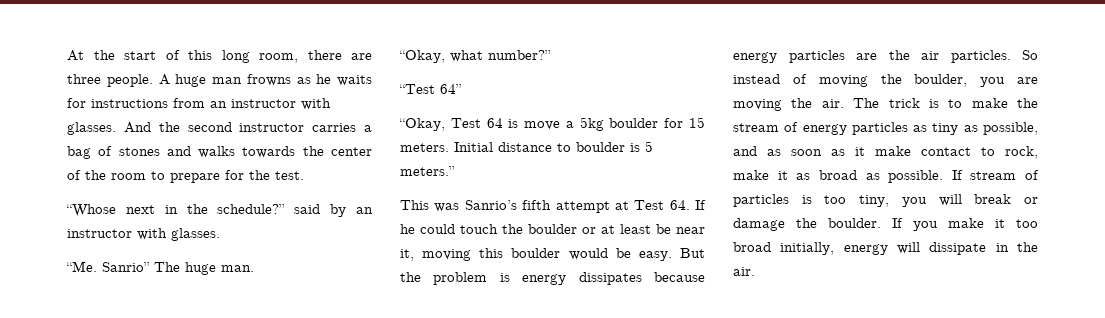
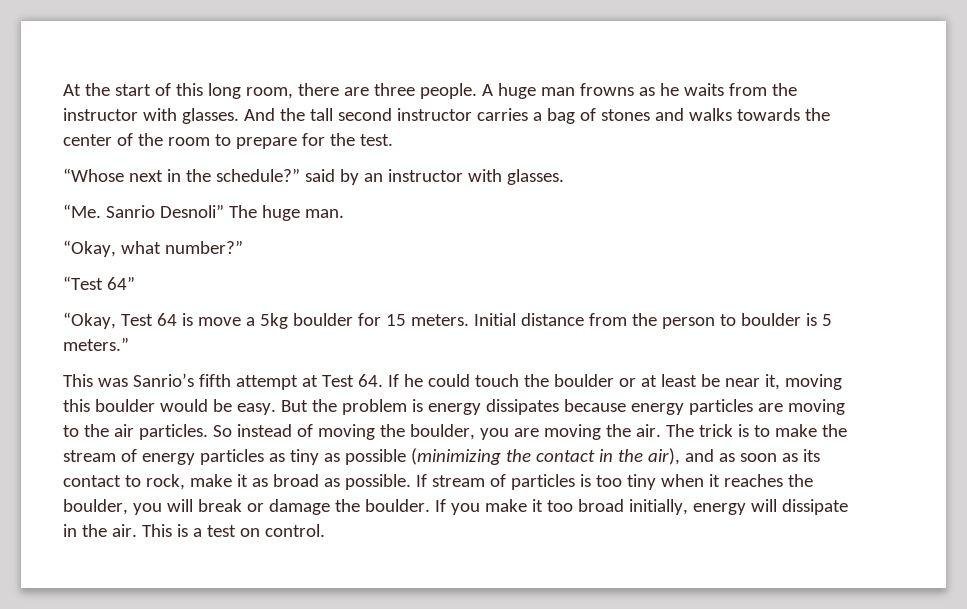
[67,98,227,108] for instructions from an -> [728,83,797,96] from the
(180, 127) none -> [309,108,333,121] tall
[102,262,150,272] Sanrio” -> [105,204,224,218] Sanrio Desnoli”
(552, 147) none -> [588,313,715,329] from the person
(877, 56) none -> [787,399,845,415] [63,425,79,437] moving to
[983,122,1038,135] possible, -> [344,448,680,465] possible (minimizing the contact in the air),
[855,146,911,156] it make -> [802,449,820,462] its
[859,195,890,207] tiny, -> [626,474,813,490] [63,499,128,515] tiny when it reaches the boulder,
(755, 271) none -> [141,524,325,537] This is a test on control.

